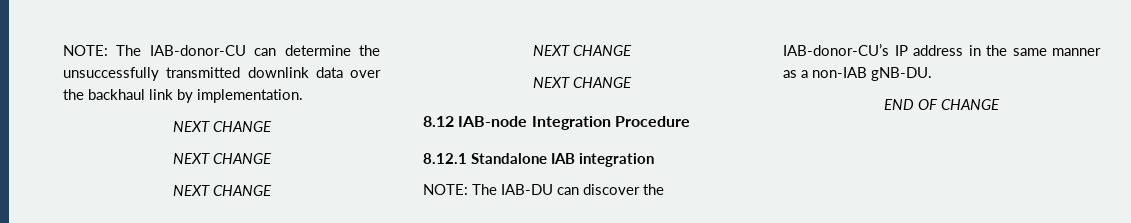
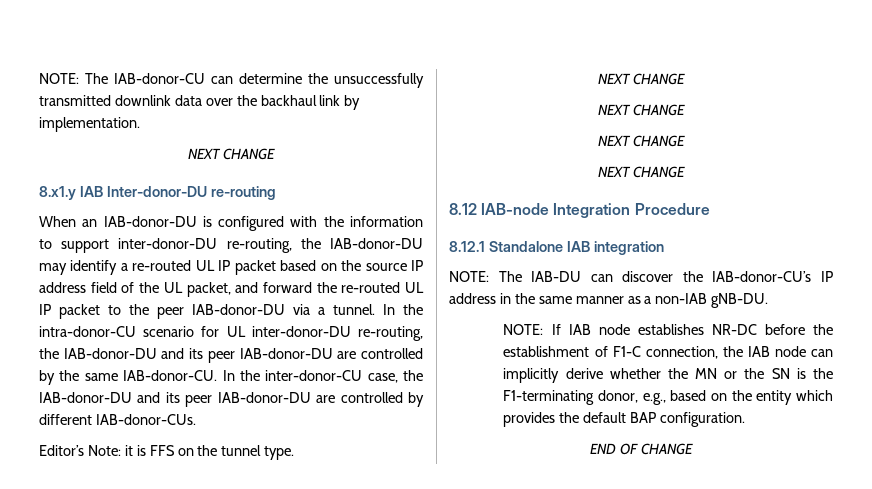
(272, 126) none -> [39,186,276,200] [39,216,423,231] [39,238,423,253] [39,260,423,275] [39,282,424,297] [39,304,423,319] [39,326,423,341] [39,348,423,363] [39,370,423,385] [39,392,424,407] [39,414,196,425] [39,445,295,460] // 8.x1.y IAB Inter-donor-DU re-routing // When an IAB-donor-DU is configured with the information to support inter-donor-DU re-routing, the IAB-donor-DU may identify a re-routed UL IP packet based on the source IP address field of the UL packet, and forward the re-routed UL IP packet to the peer IAB-donor-DU via a tunnel. In the intra-donor-CU scenario for UL inter-donor-DU re-routing, the IAB-donor-DU and its peer IAB-donor-DU are controlled by the same IAB-donor-CU. In the inter-donor-CU case, the IAB-donor-DU and its peer IAB-donor-DU are controlled by different IAB-donor-CUs. // Editor’s Note: it is FFS on the tunnel type.
(932, 74) none -> [503,324,833,335] [503,346,833,359] [503,368,834,383] [503,390,834,405] [503,412,746,427] // NOTE: If IAB node establishes NR-DC before the establishment of F1-C connection, the IAB node can implicitly derive whether the MN or the SN is the F1-terminating donor, e.g., based on the entity which provides the default BAP configuration.

